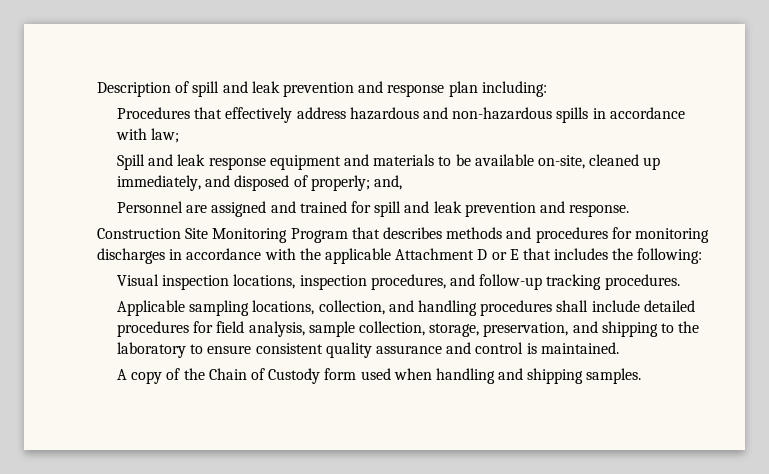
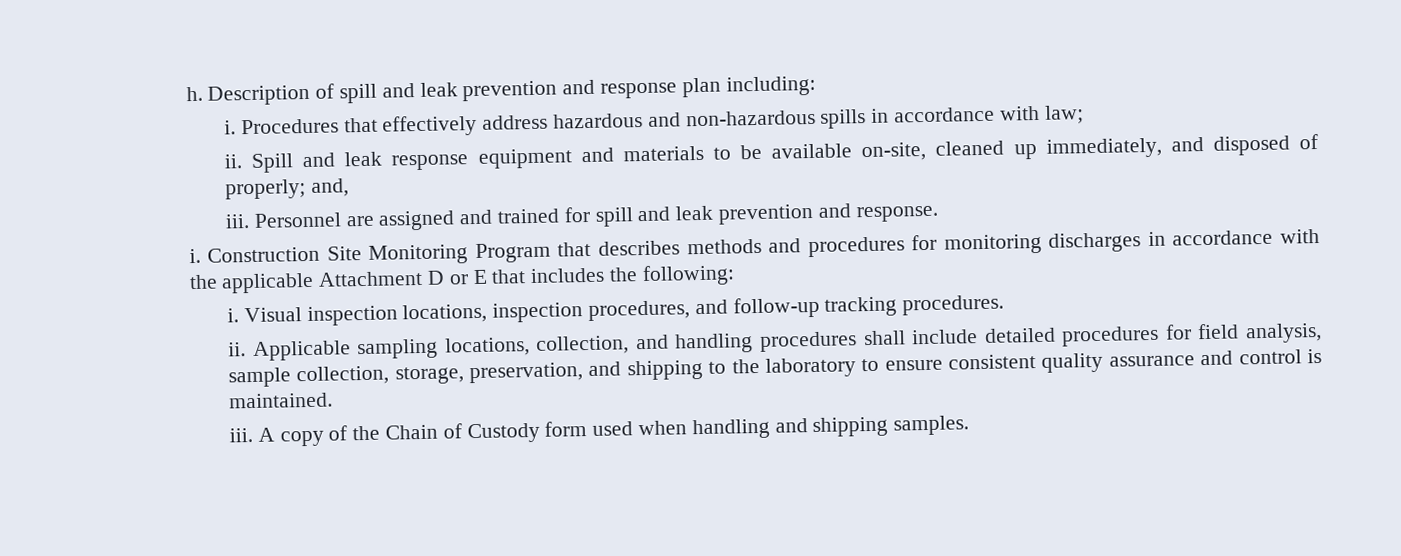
(97, 89) none -> [185,86,203,102] h.
(547, 89) none -> [223,120,236,135] i.
(180, 135) none -> [223,154,242,169] ii.
(402, 182) none -> [224,214,250,229] iii.
(630, 210) none -> [188,248,201,264] i.
(703, 256) none -> [226,308,239,323] i.
(680, 282) none -> [227,342,246,357] ii.
(619, 348) none -> [228,427,253,443] iii.

